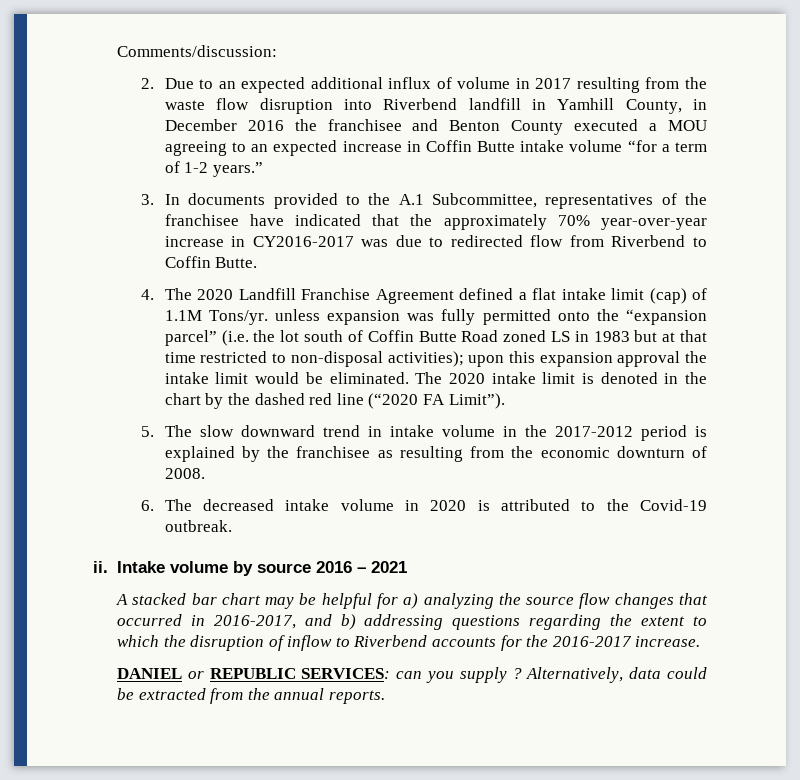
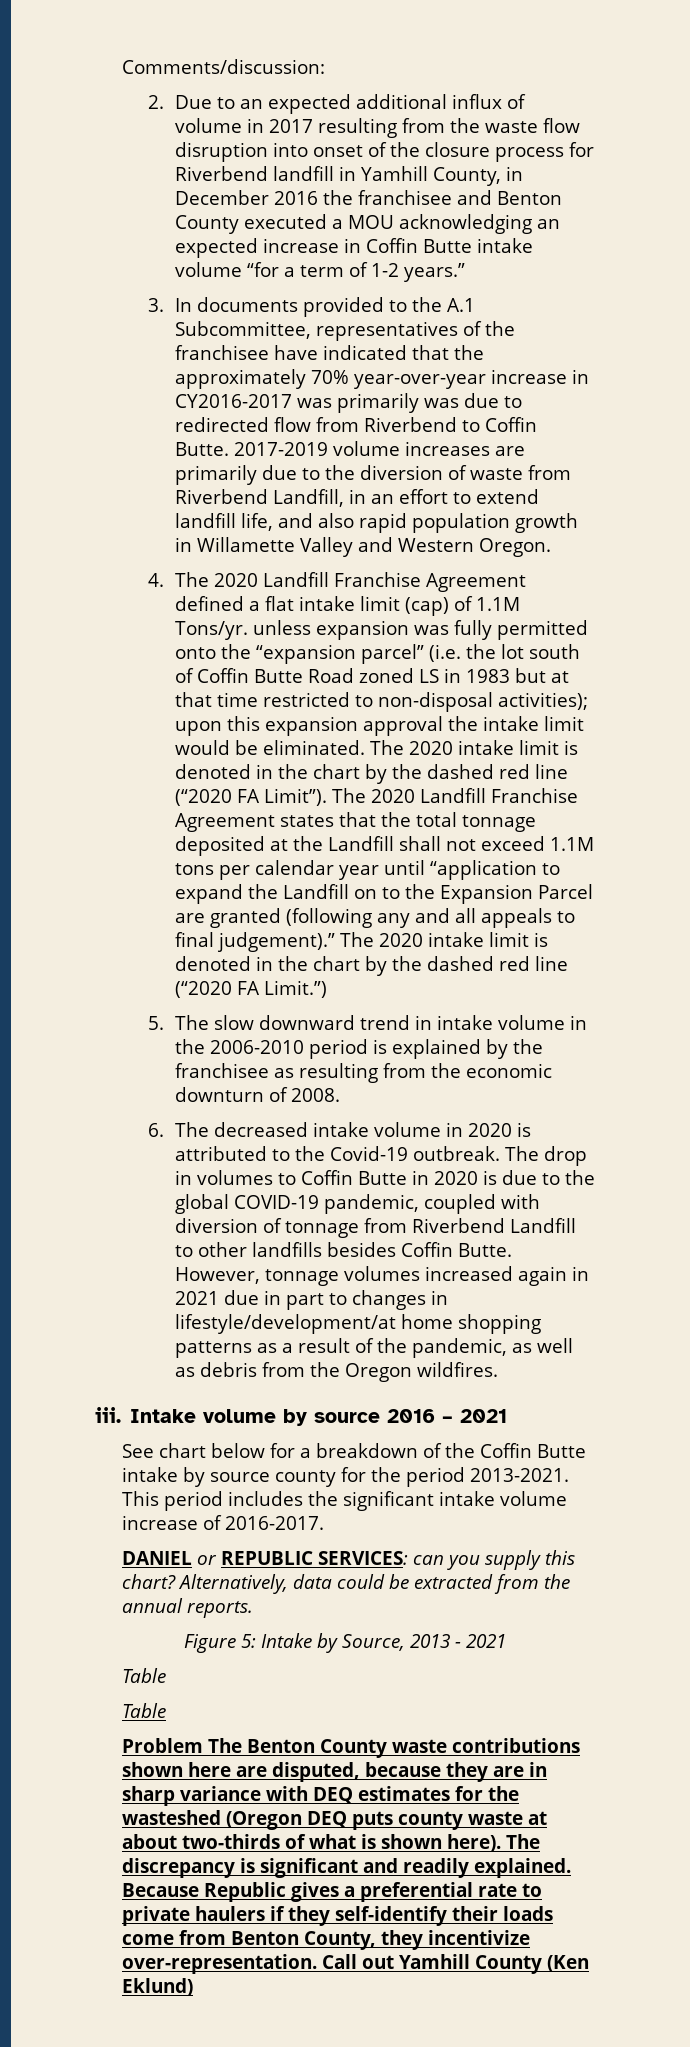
(372, 104) none -> [312,142,594,162] onset of the closure process for
[164,141,246,156] agreeing to -> [398,214,532,234] acknowledging
(389, 243) none -> [336,393,459,413] primarily was
(258, 262) none -> [233,441,525,456] [174,465,571,485] [174,489,539,507] [174,513,578,533] [174,537,551,557] 2017-2019 volume increases are primarily due to the diversion of waste from Riverbend Landfill, in an effort to extend landfill life, and also rapid population growth in Willamette Valley and Western Oregon.
(505, 401) none -> [331,788,578,803] [174,812,536,832] [174,836,594,856] [174,860,560,880] [174,884,593,904] [174,908,575,928] [174,932,548,952] [174,956,568,976] [174,980,327,998] The 2020 Landfill Franchise Agreement states that the total tonnage deposited at the Landfill shall not exceed 1.1M tons per calendar year until “application to expand the Landfill on to the Expansion Parcel are granted (following any and all appeals to final judgement).” The 2020 intake limit is denoted in the chart by the dashed red line (“2020 FA Limit.”)
[554,426,633,437] 2017-2012 -> [209,1040,304,1054] 2006-2010
[93,561,108,573] // ii. -> [504,1146,587,1166] [174,1170,595,1185] [174,1194,540,1214] [174,1218,576,1238] [174,1242,512,1257] [174,1266,589,1286] [174,1290,448,1310] [174,1314,541,1334] [174,1338,573,1358] [174,1362,498,1382] [95,1407,121,1423] The drop in volumes to Coffin Butte in 2020 is due to the global COVID-19 pandemic, coupled with diversion of tonnage from Riverbend Landfill to other landfills besides Coffin Butte. However, tonnage volumes increased again in 2021 due in part to changes in lifestyle/development/at home shopping patterns as a result of the pandemic, as well as debris from the Oregon wildfires. // iii.
[115,593,708,609] [116,614,707,630] [116,635,701,651] A stacked bar chart may be helpful for a) analyzing the source flow changes that occurred in 2016-2017, and b) addressing questions regarding the extent to which the disruption of inflow to Riverbend accounts for the 2016-2017 increase. -> [121,1443,586,1458] [121,1467,569,1487] [121,1491,567,1511] [121,1515,324,1530] See chart below for a breakdown of the Coffin Butte intake by source county for the period 2013-2021. This period includes the significant intake volume increase of 2016-2017.
[512,668,522,679] ? -> [544,1550,575,1565] [121,1574,176,1589] this chart?
(385, 697) none -> [184,1633,506,1653] [121,1668,167,1683] [121,1703,167,1718] [121,1738,580,1758] [121,1762,547,1782] [121,1786,519,1806] [121,1810,547,1830] [121,1834,540,1852] [121,1858,571,1878] [121,1882,542,1902] [121,1906,553,1926] [121,1930,531,1950] [121,1954,590,1974] [121,1978,193,1996] // Figure 5: Intake by Source, 2013 - 2021 // Table // Table // Problem The Benton County waste contributions shown here are disputed, because they are in sharp variance with DEQ estimates for the wasteshed (Oregon DEQ puts county waste at about two-thirds of what is shown here). The discrepancy is significant and readily explained. Because Republic gives a preferential rate to private haulers if they self-identify their loads come from Benton County, they incentivize over-representation. Call out Yamhill County (Ken Eklund)

